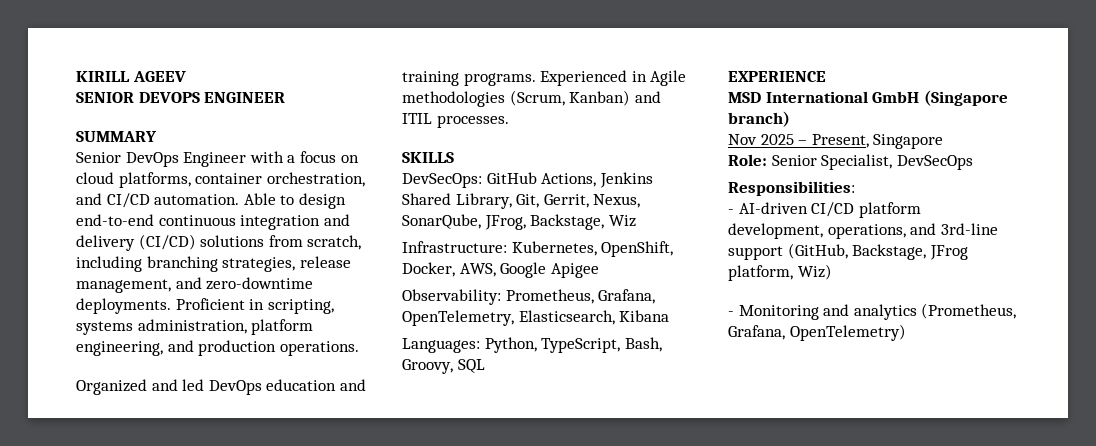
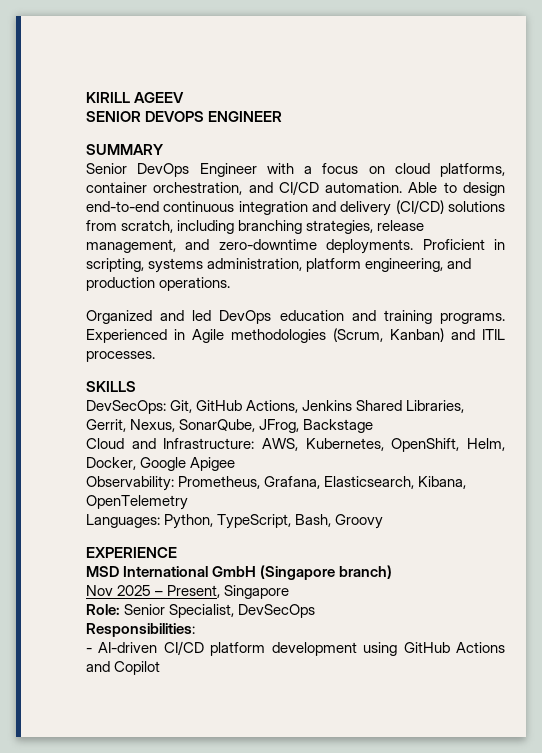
(482, 180) none -> [170,400,193,413] Git,
[455,193,540,209] Library, Git, -> [406,400,465,413] Libraries,
[530,214,636,230] [402,241,674,257] [402,262,496,277] Backstage, Wiz // Infrastructure: Kubernetes, OpenShift, Docker, AWS, -> [303,419,374,433] [86,438,505,452] [86,457,136,470] Backstage // Cloud and Infrastructure: AWS, Kubernetes, OpenShift, Helm, Docker,
[402,310,670,326] OpenTelemetry, Elasticsearch, Kibana -> [324,476,467,489] [86,495,188,510] Elasticsearch, Kibana, OpenTelemetry
[402,359,485,374] Groovy, SQL -> [335,514,384,529] Groovy
[728,223,998,239] [728,243,968,260] [728,264,832,281] [728,303,1017,320] [728,324,906,341] development, operations, and 3rd-line support (GitHub, Backstage, JFrog platform, Wiz) // - Monitoring and analytics (Prometheus, Grafana, OpenTelemetry) -> [271,642,506,656] [86,661,161,675] development using GitHub Actions and Copilot

